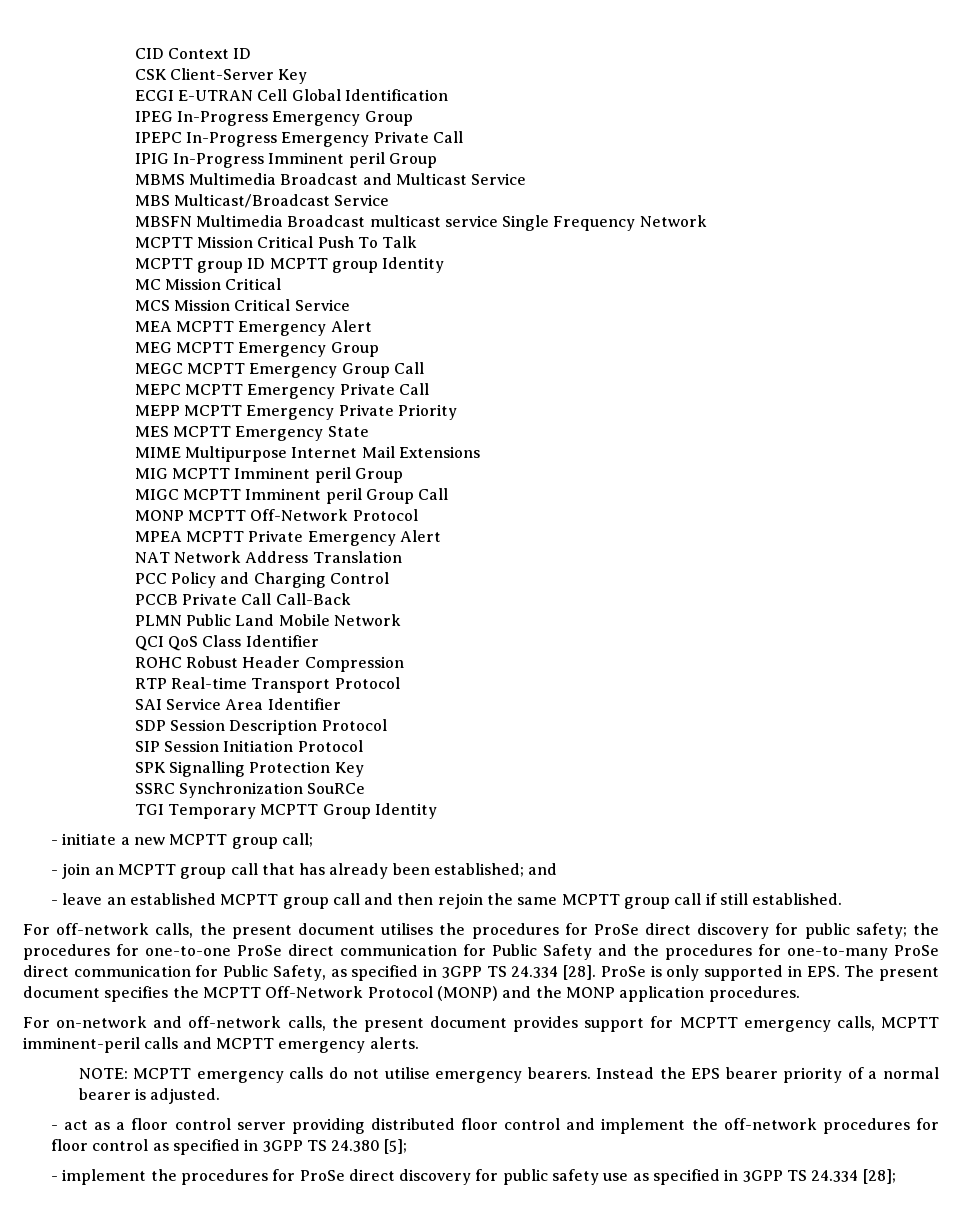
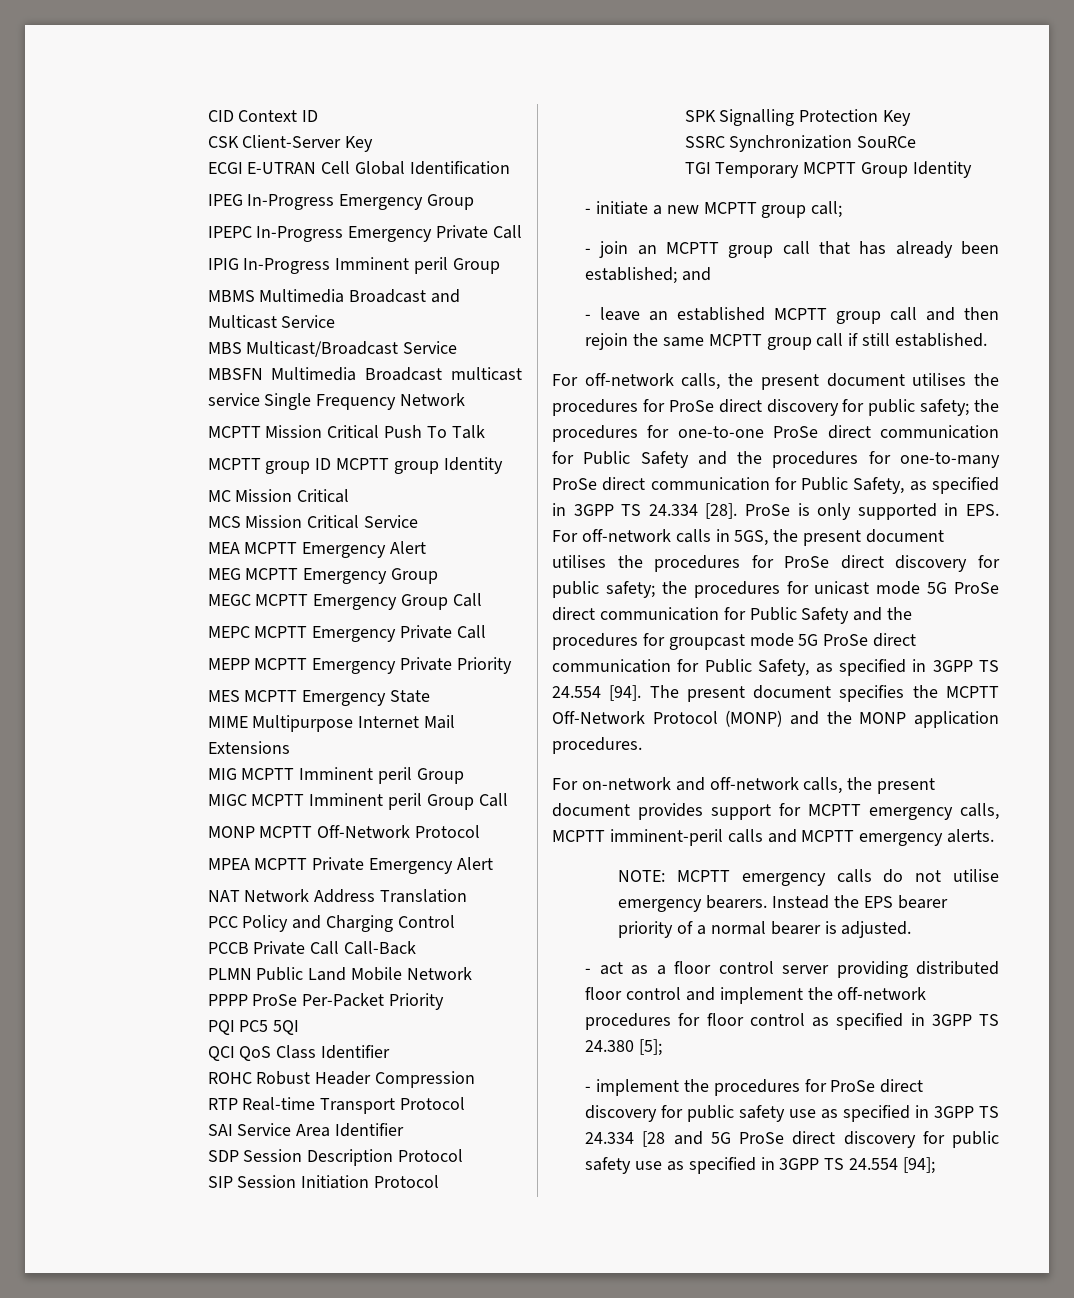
(401, 620) none -> [207,993,445,1010] [207,1020,300,1035] // PPPP ProSe Per-Packet Priority // PQI PC5 5QI
(840, 971) none -> [552,529,945,546] [552,555,1000,572] [552,581,999,598] [552,607,913,624] [552,633,917,650] [552,659,999,676] [552,685,642,701] For off-network calls in 5GS, the present document utilises the procedures for ProSe direct discovery for public safety; the procedures for unicast mode 5G ProSe direct communication for Public Safety and the procedures for groupcast mode 5G ProSe direct communication for Public Safety, as specified in 3GPP TS 24.554 [94].
[862,1169,896,1184] [28]; -> [642,1131,999,1148] [585,1157,936,1174] [28 and 5G ProSe direct discovery for public safety use as specified in 3GPP TS 24.554 [94];

